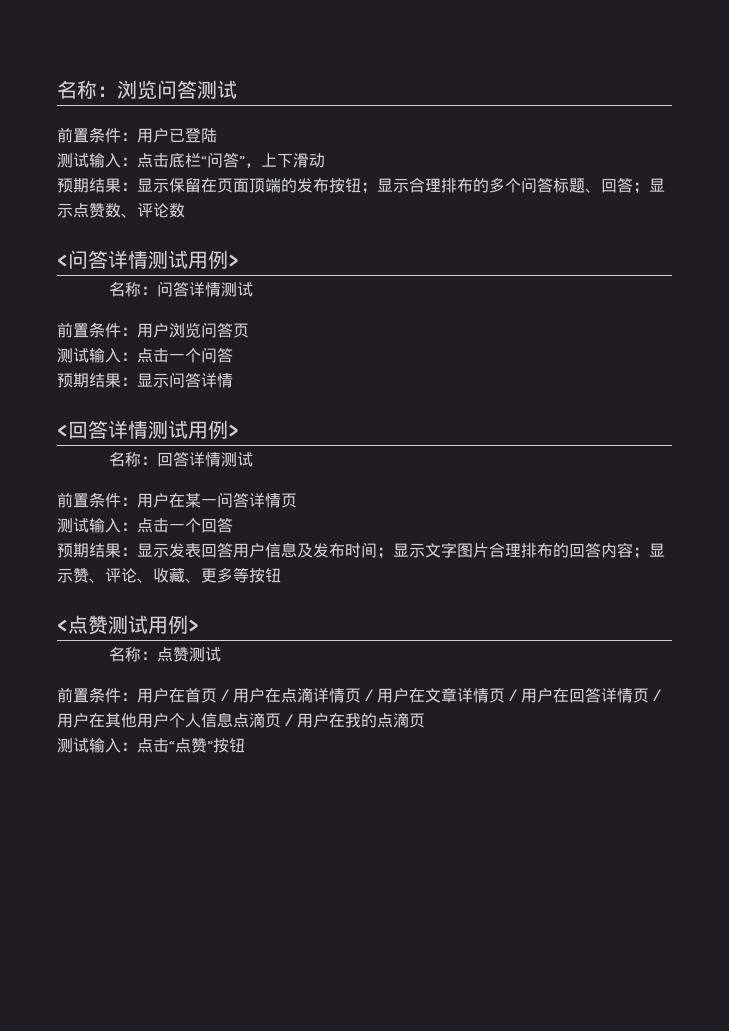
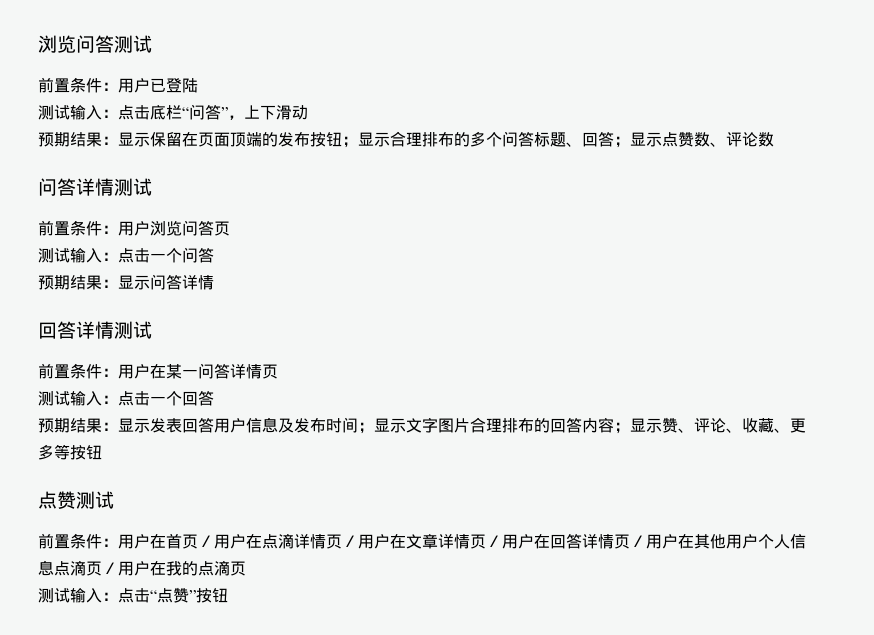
[57,80,117,99] 名称： -> (38, 44) none
[57,250,239,269] [109,282,158,297] <问答详情测试用例> // 名称： -> (774, 139) none
[57,420,239,439] [109,452,158,467] <回答详情测试用例> // 名称： -> (214, 282) none
[57,615,199,635] [109,647,158,662] <点赞测试用例> // 名称： -> (102, 452) none

